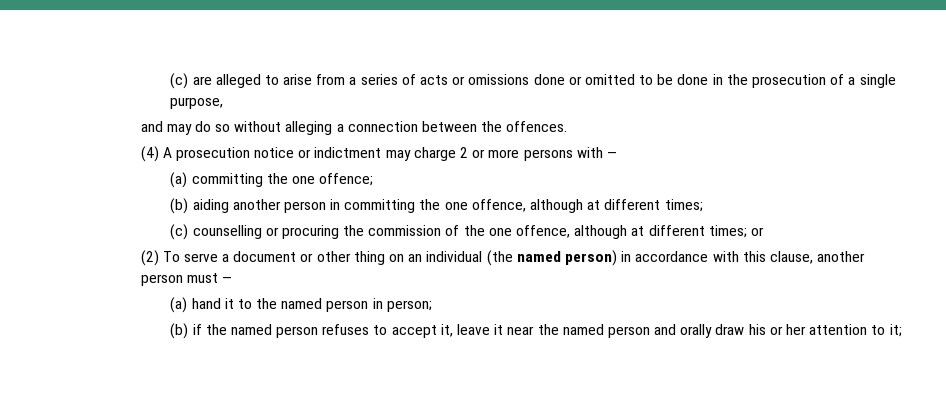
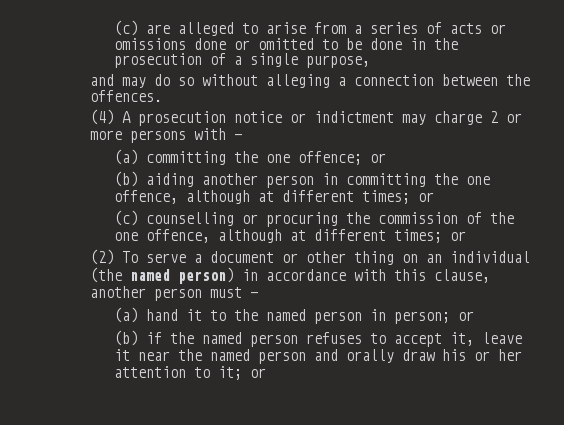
(374, 179) none -> [369,153,386,163] or
(703, 205) none -> [417,192,434,202] or
(432, 306) none -> [457,311,474,321] or
(902, 330) none -> [249,368,266,378] or

